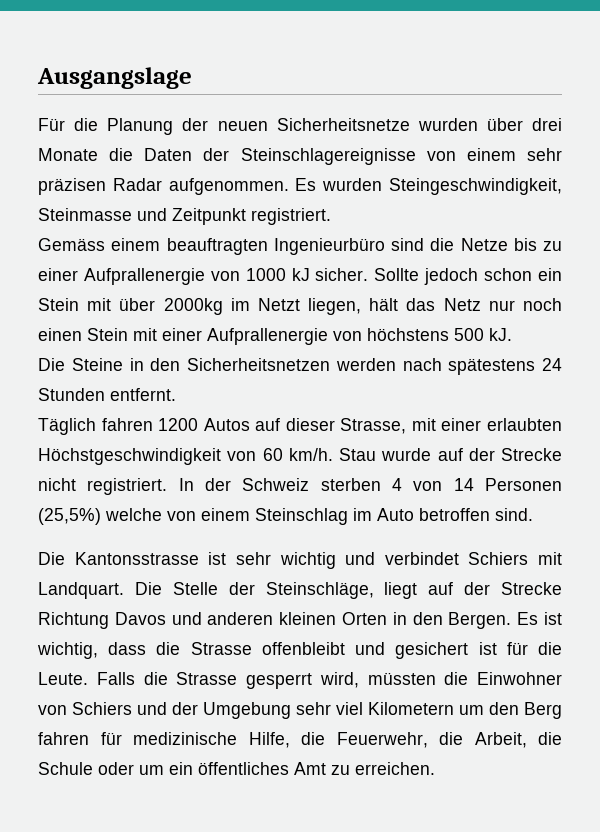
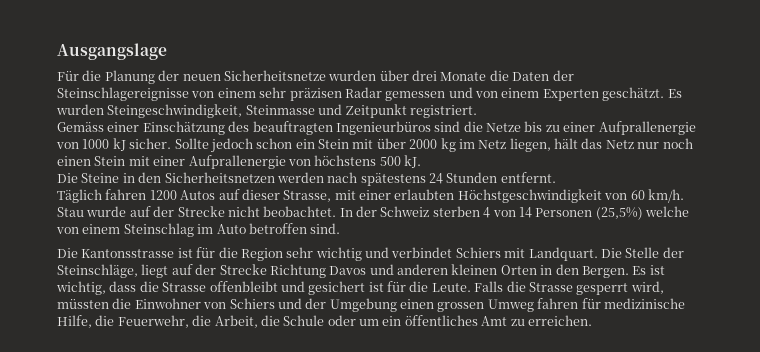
[168,178,289,195] aufgenommen. -> [385,87,665,101] gemessen und von einem Experten geschätzt.
[111,238,385,255] einem beauftragten Ingenieurbüro -> [107,121,431,135] einer Einschätzung des beauftragten Ingenieurbüros
[163,298,300,315] 2000kg im Netzt -> [409,138,507,152] 2000 kg im Netz
[87,478,168,495] registriert. -> [263,206,337,217] beobachtet.
(227, 558) none -> [196,247,283,261] für die Region
[296,702,562,719] sehr viel Kilometern um den Berg -> [400,299,534,312] einen grossen Umweg

